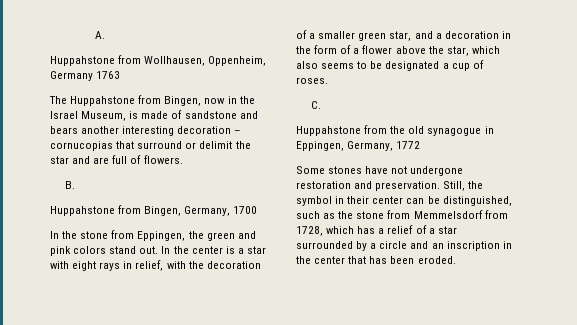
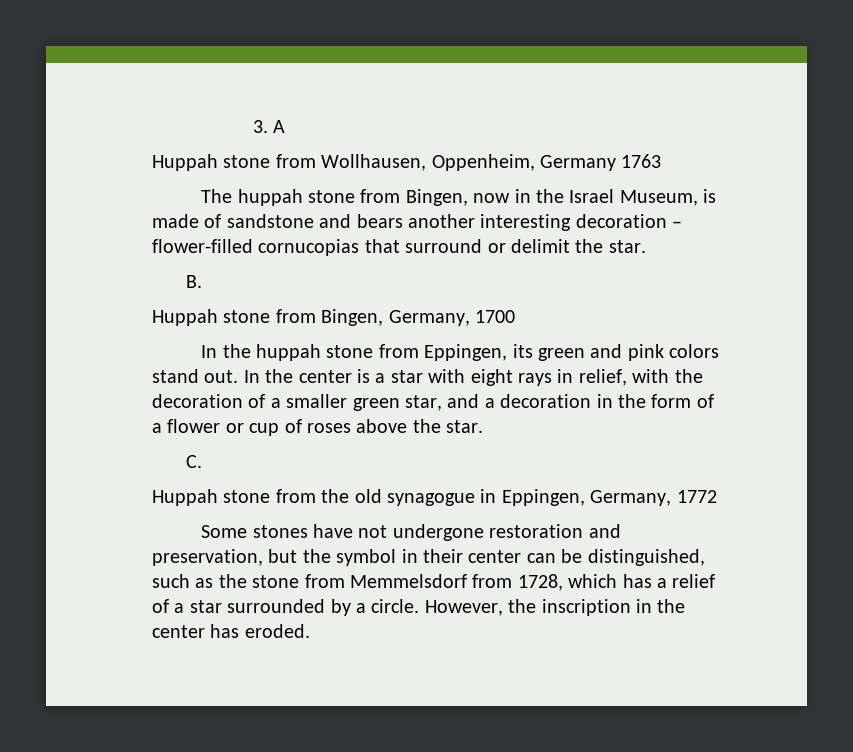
[95,31,106,39] [50,56,115,66] A. // Huppahstone -> [252,120,286,133] [152,154,271,171] 3. A // Huppah stone
[70,96,136,106] Huppahstone -> [237,189,356,206] huppah stone
(242, 132) none -> [152,239,253,253] flower-filled
[50,155,183,164] star and are full of flowers. -> [608,240,646,253] star.
[50,206,115,216] Huppahstone -> [152,309,271,326] Huppah stone
(78, 235) none -> [256,344,322,361] huppah
[188,231,204,239] the -> [512,344,533,358] its
[395,46,500,56] [296,60,484,71] [296,77,328,84] above the star, which also seems to be designated a cup of roses. -> [225,419,484,436] or cup of roses above the star.
[296,126,361,136] Huppahstone -> [152,489,271,506] Huppah stone
[375,181,466,191] preservation. Still, -> [152,549,298,566] preservation, but
[379,241,444,249] circle and an -> [371,599,537,616] circle. However, the
[348,256,415,264] that has been -> [210,624,240,638] has

